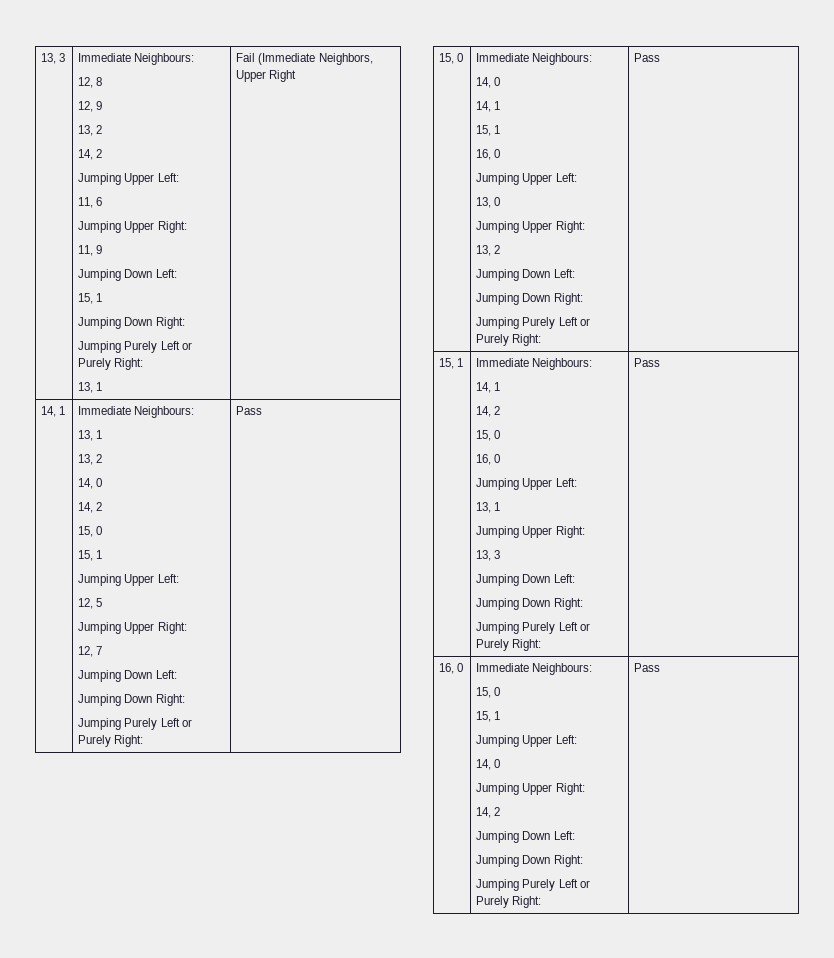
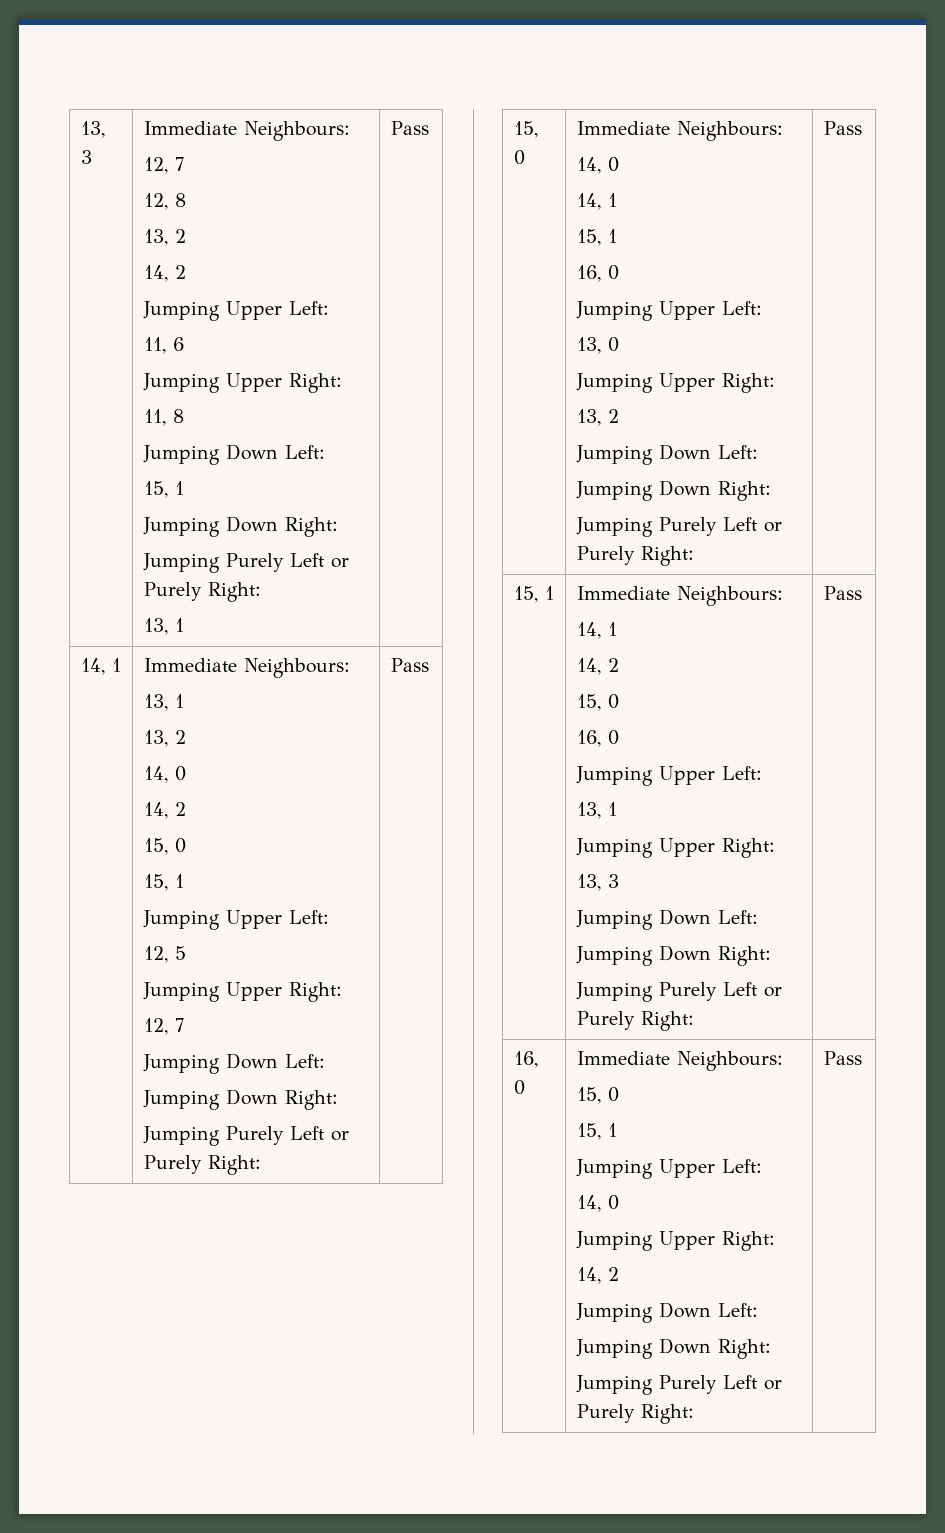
[96,77,103,86] [78,101,103,112] 8 // 12, 9 -> [174,157,184,171] [143,193,186,210] 7 // 12, 8
[96,245,103,254] 9 -> [172,409,184,423] 8
[236,53,373,65] [236,70,297,82] Fail (Immediate Neighbors, Upper Right -> [390,121,429,135] Pass

